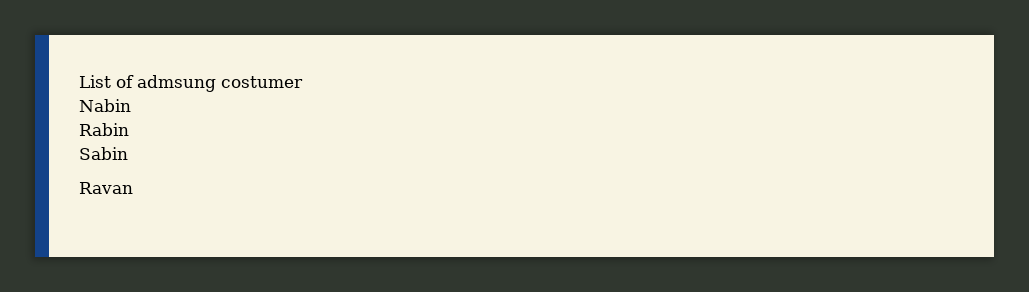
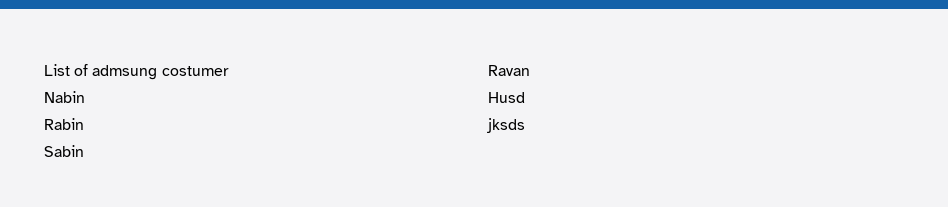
(133, 188) none -> [488,92,525,103] [487,118,525,133] // Husd // jksds

